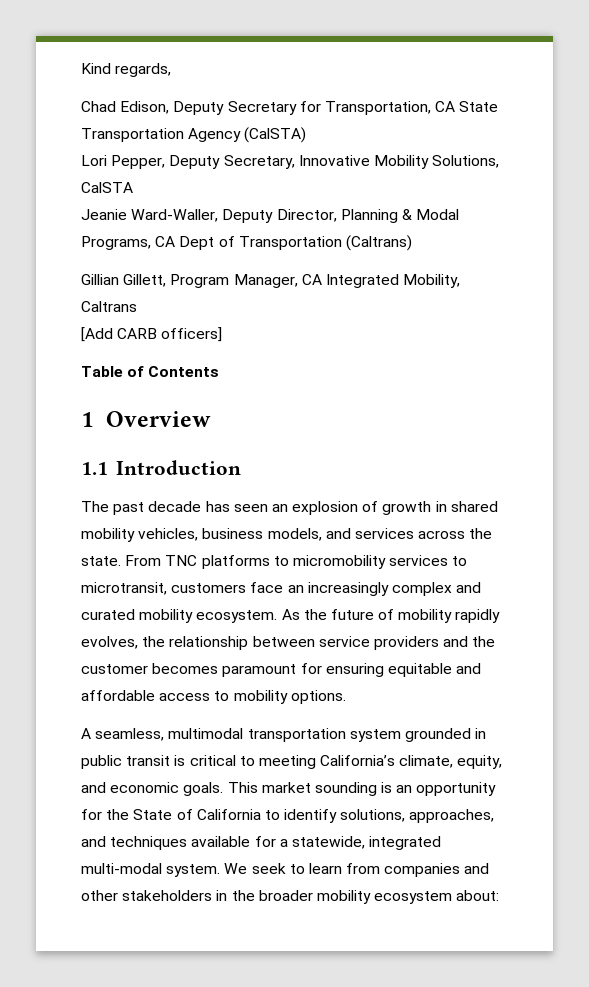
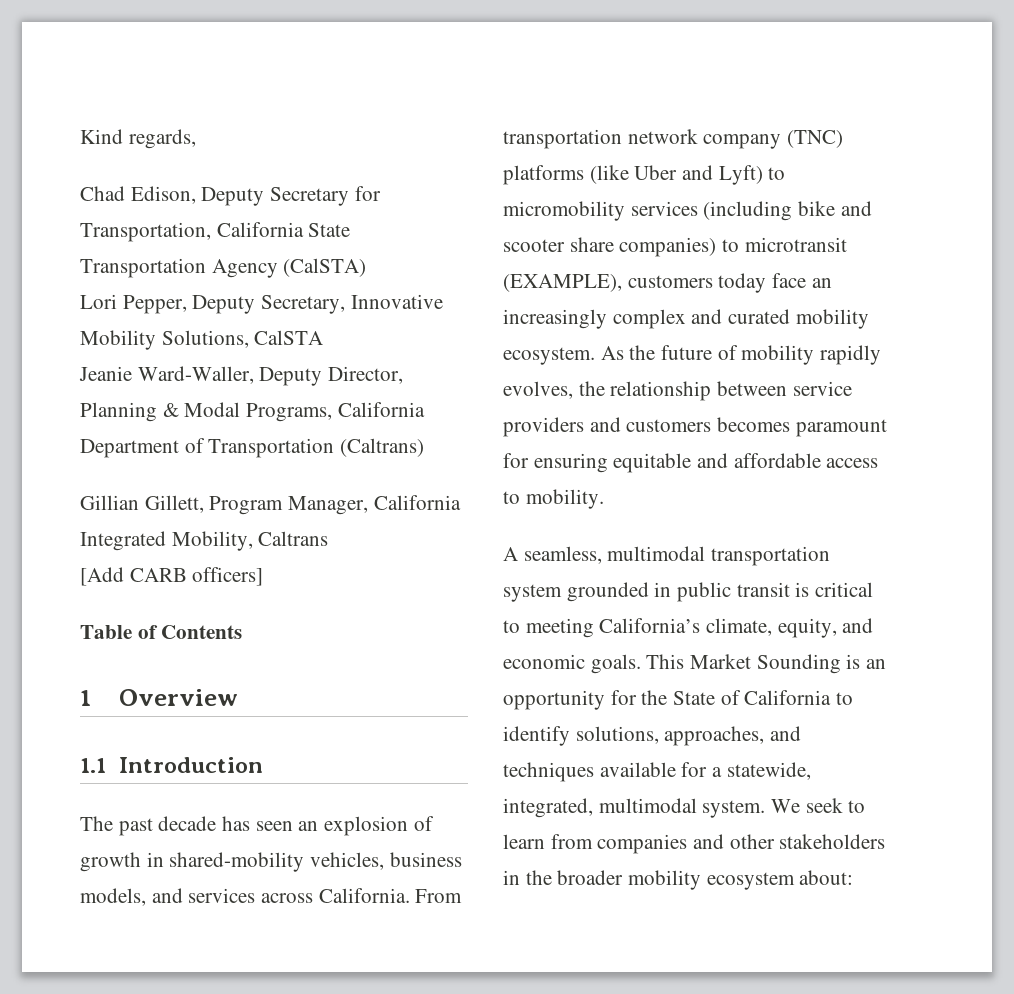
[435,101,456,112] CA -> [216,222,304,237] California
[155,236,215,250] CA Dept -> [337,402,425,417] [80,439,179,458] California Department
[301,274,322,285] CA -> [373,495,461,510] California
[450,501,498,512] [81,528,135,542] shared mobility -> [169,852,305,872] shared-mobility
[469,528,493,539] [81,555,468,569] [81,582,247,595] the state. From TNC platforms to micromobility services to microtransit, customers -> [318,888,463,903] [503,129,844,149] [503,165,786,185] [503,201,872,221] [503,237,847,257] [503,273,767,293] California. From transportation network company (TNC) platforms (like Uber and Lyft) to micromobility services (including bike and scooter share companies) to microtransit (EXAMPLE), customers today
[472,636,496,647] [81,664,148,674] the customer -> [626,419,712,432] customers
[233,690,346,704] mobility options. -> [525,489,604,509] mobility.
[261,782,377,796] market sounding -> [690,654,841,674] Market Sounding
[369,836,442,850] [81,863,162,874] integrated multi-modal -> [503,798,697,818] integrated, multimodal

